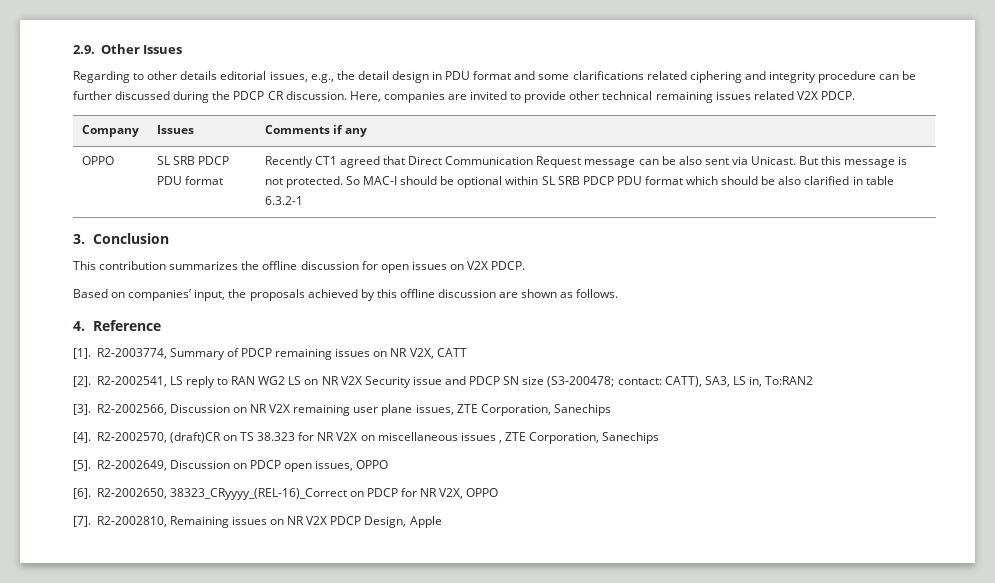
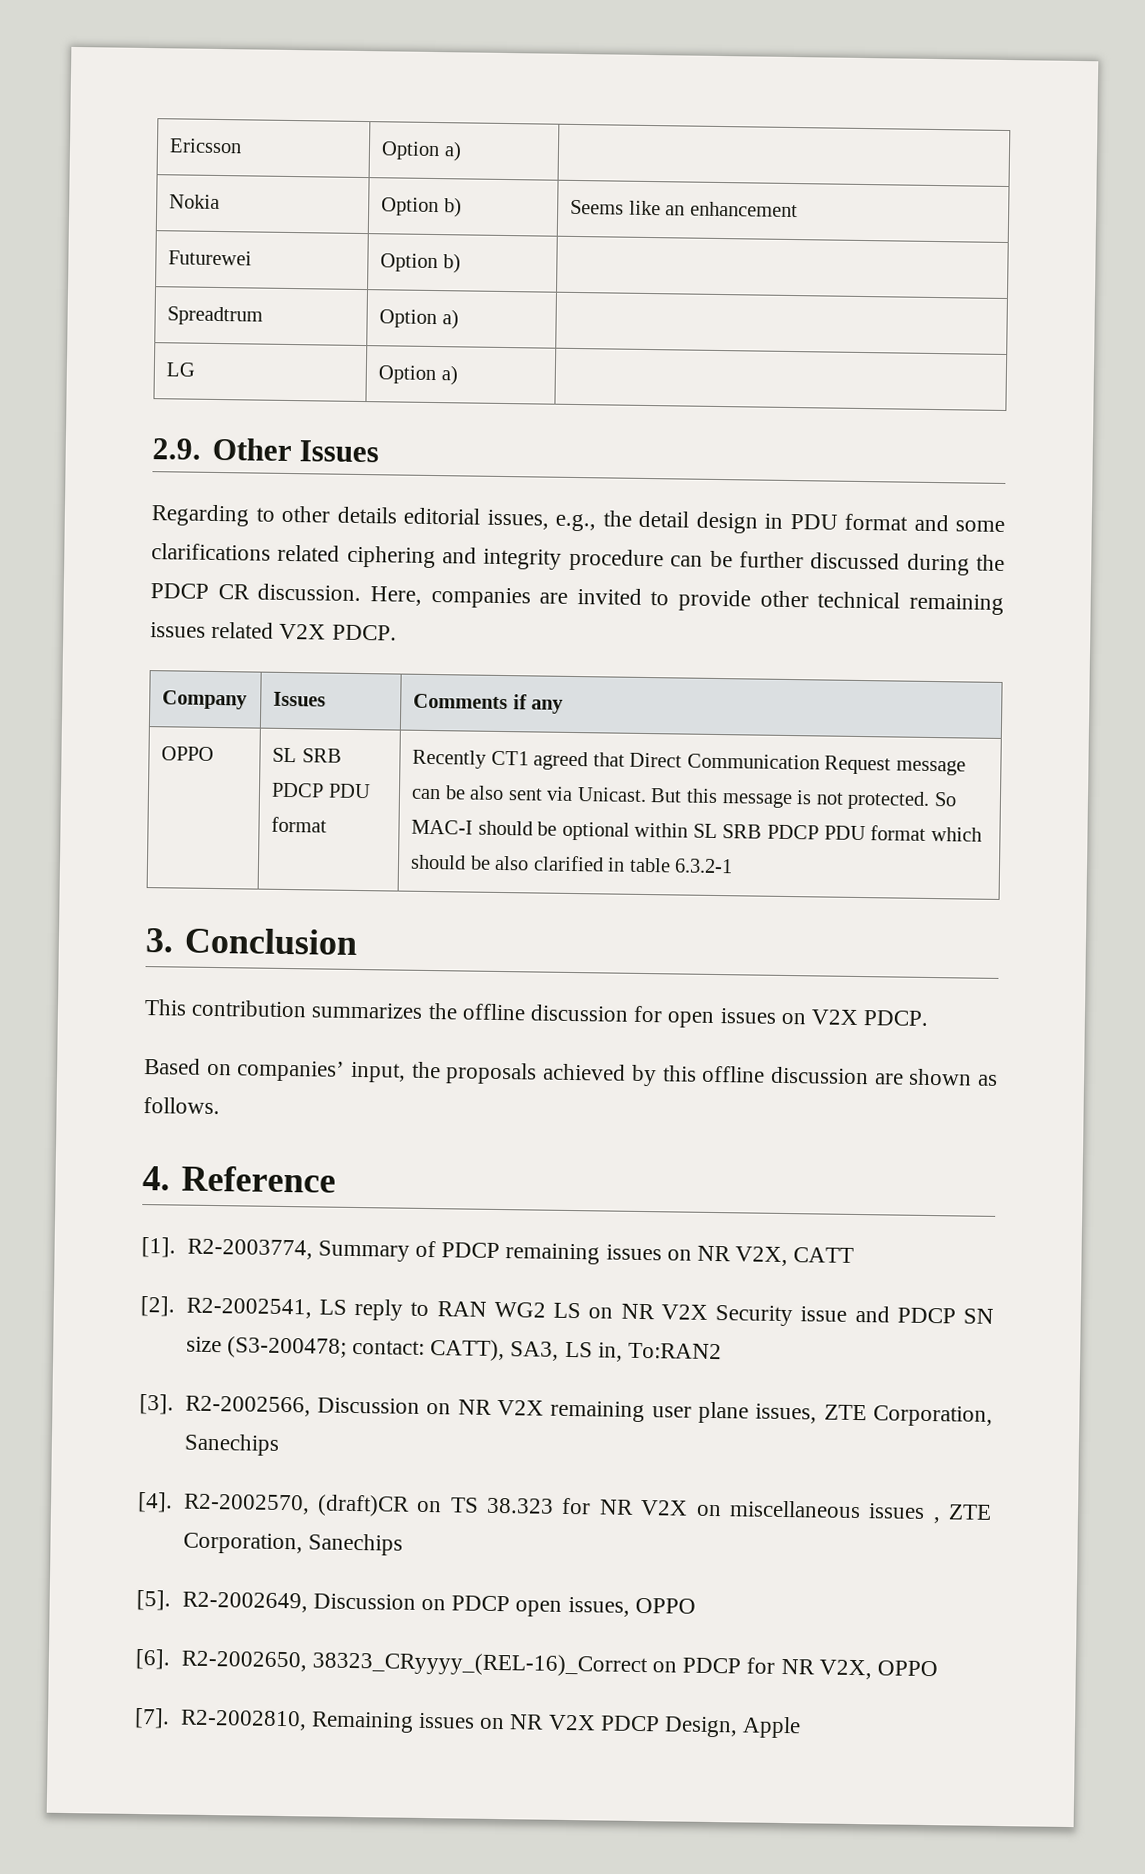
(73, 49) none -> [169,138,243,154] [381,141,462,162] [169,194,221,210] [381,197,462,218] [570,199,798,218] [168,250,253,266] [380,253,461,274] [167,306,264,326] [379,309,459,330] [166,362,196,377] [378,365,458,386] Ericsson | Option a) | // Nokia | Option b) | Seems like an enhancement // Futurewei | Option b) | // Spreadtrum | Option a) | // LG | Option a) | //

